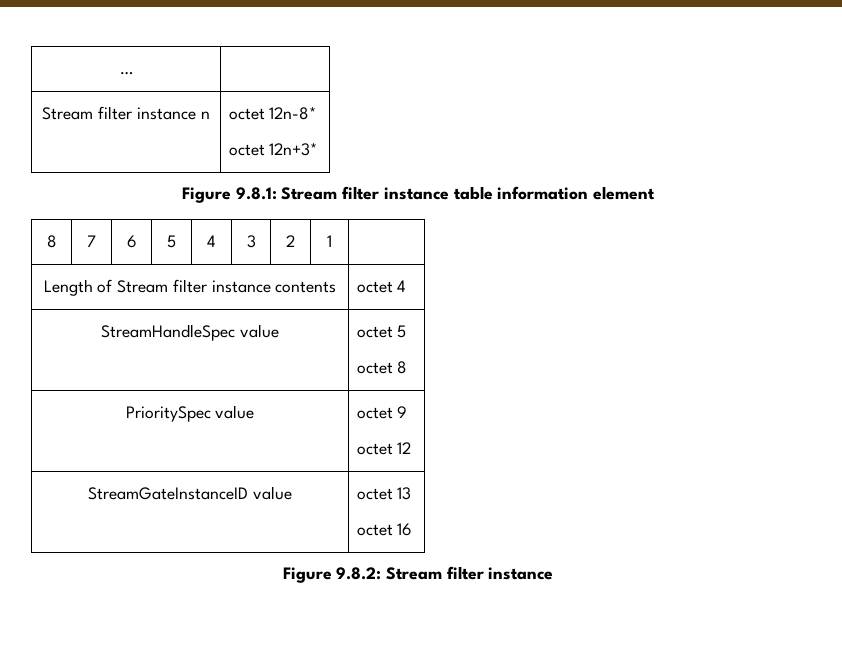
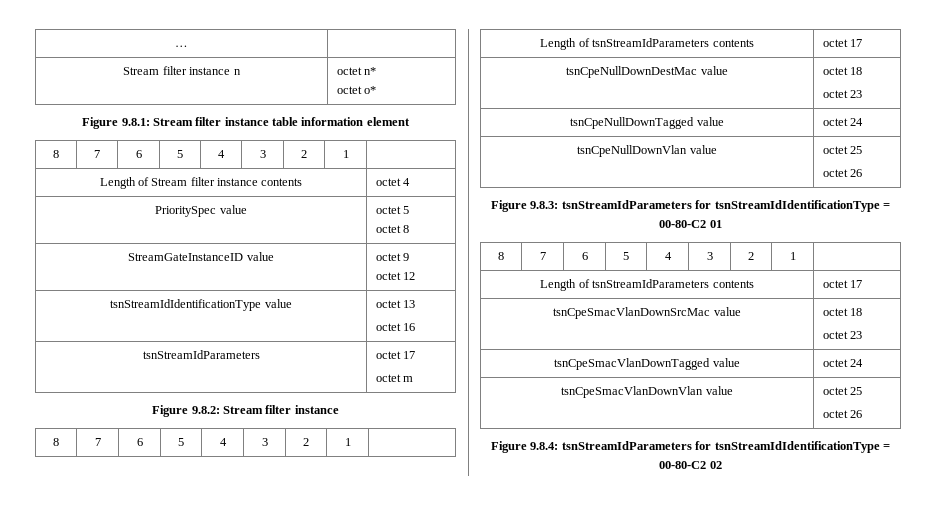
[269,107,317,120] [228,143,318,156] 12n-8* // octet 12n+3* -> [364,67,377,75] [336,86,377,94] n* // octet o*
[101,324,236,341] StreamHandleSpec -> [155,206,217,217] PrioritySpec
[125,406,211,422] PrioritySpec -> [128,253,244,261] StreamGateInstanceID
[88,487,249,500] StreamGateInstanceID -> [110,299,262,311] tsnStreamIdIdentificationType
(413, 529) none -> [142,350,260,359] [375,351,416,359] [375,374,414,382] // tsnStreamIdParameters | octet 17 // octet m
(554, 573) none -> [53,438,59,446] [94,438,101,446] [136,438,143,446] [178,438,184,446] [219,438,227,446] [261,438,268,446] [303,438,309,446] [344,438,351,446] [540,38,754,50] [822,39,863,47] [566,66,728,78] [822,67,863,75] [822,90,863,98] [570,117,724,129] [822,118,864,126] [577,145,717,157] [822,146,863,154] [822,169,863,177] [491,200,890,212] [659,220,722,228] [498,252,504,260] [539,252,546,260] [581,252,588,260] [623,252,629,260] [664,252,672,260] [706,252,713,260] [748,252,754,260] [789,252,796,260] [540,279,754,291] [822,280,863,288] [553,307,741,319] [822,308,863,316] [822,331,863,339] [554,358,740,370] [822,359,864,367] [561,386,733,398] [822,387,863,395] [822,410,863,418] [491,441,890,453] [659,461,722,469] // 8 | 7 | 6 | 5 | 4 | 3 | 2 | 1 | // Length of tsnStreamIdParameters contents | octet 17 // tsnCpeNullDownDestMac value | octet 18 // octet 23 // tsnCpeNullDownTagged value | octet 24 // tsnCpeNullDownVlan value | octet 25 // octet 26 // Figure 9.8.3: tsnStreamIdParameters for tsnStreamIdIdentificationType = 00-80-C2 01 // 8 | 7 | 6 | 5 | 4 | 3 | 2 | 1 | // Length of tsnStreamIdParameters contents | octet 17 // tsnCpeSmacVlanDownSrcMac value | octet 18 // octet 23 // tsnCpeSmacVlanDownTagged value | octet 24 // tsnCpeSmacVlanDownVlan value | octet 25 // octet 26 // Figure 9.8.4: tsnStreamIdParameters for tsnStreamIdIdentificationType = 00-80-C2 02

